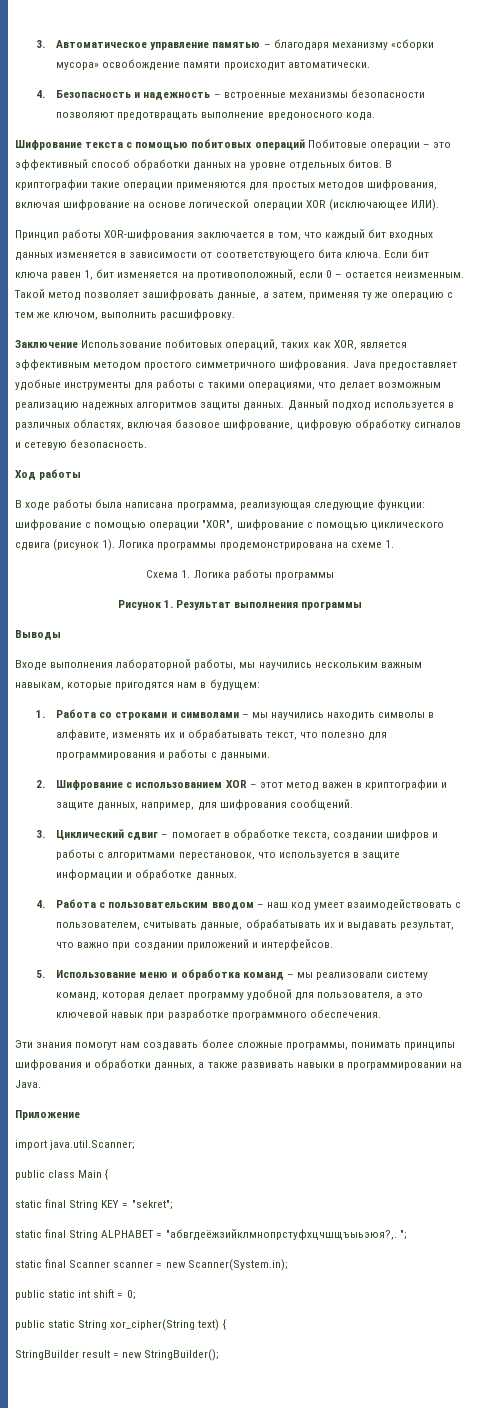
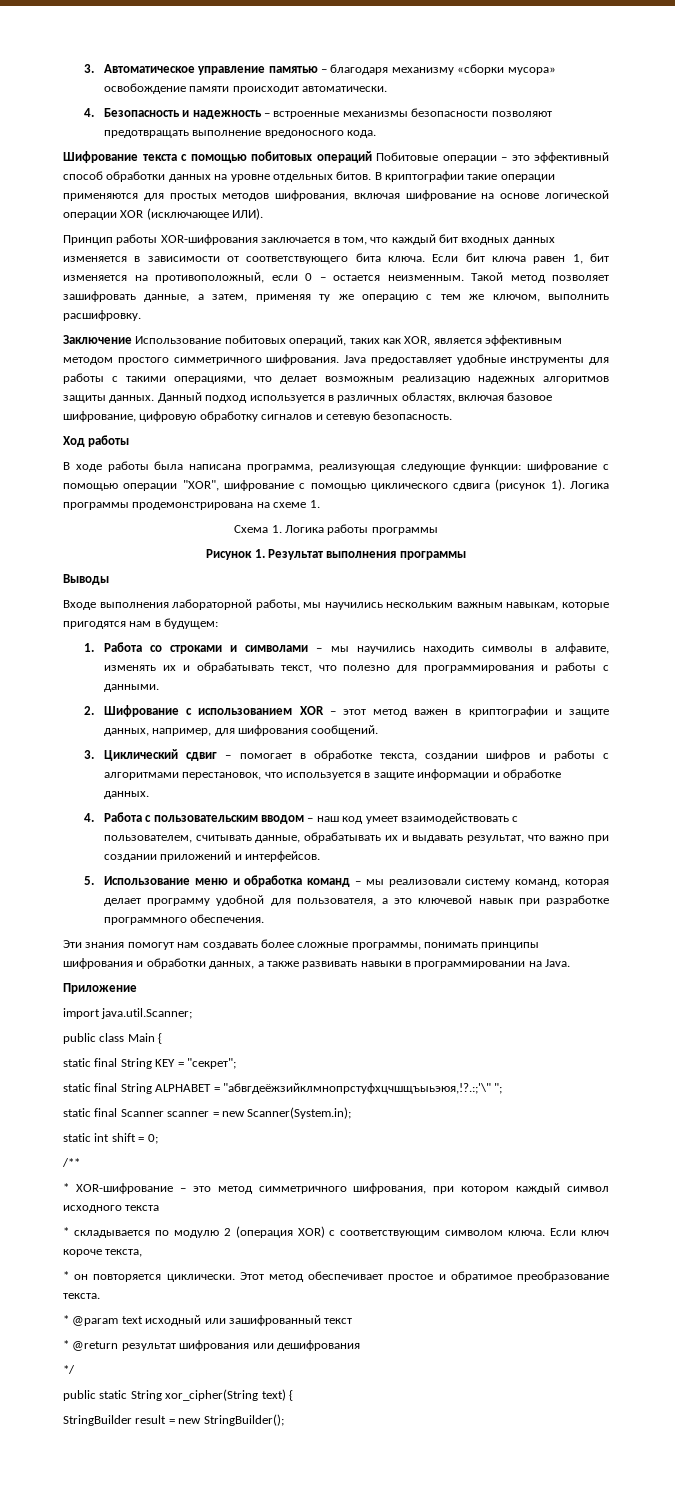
[131,1200,173,1210] "sekret"; -> [186,1058,236,1069] "секрет";
[165,1229,397,1241] "абвгдеёжзийклмнопрстуфхцчшщъыьэюя?,. -> [222,1083,491,1094] "абвгдеёжзийклмнопрстуфхцчшщъыьэюя,!?.:;'\"
[15,1290,45,1300] public -> (352, 1113) none
(136, 1295) none -> [62,1158,80,1167] [63,1183,609,1194] [63,1205,160,1213] [63,1226,610,1238] [63,1249,143,1257] [63,1271,609,1282] [63,1293,100,1299] [63,1315,353,1326] [63,1340,360,1351] [63,1365,75,1374] // /** // * XOR-шифрование – это метод симметричного шифрования, при котором каждый символ исходного текста // * складывается по модулю 2 (операция XOR) с соответствующим символом ключа. Если ключ короче текста, // * он повторяется циклически. Этот метод обеспечивает простое и обратимое преобразование текста. // * @param text исходный или зашифрованный текст // * @return результат шифрования или дешифрования // */

